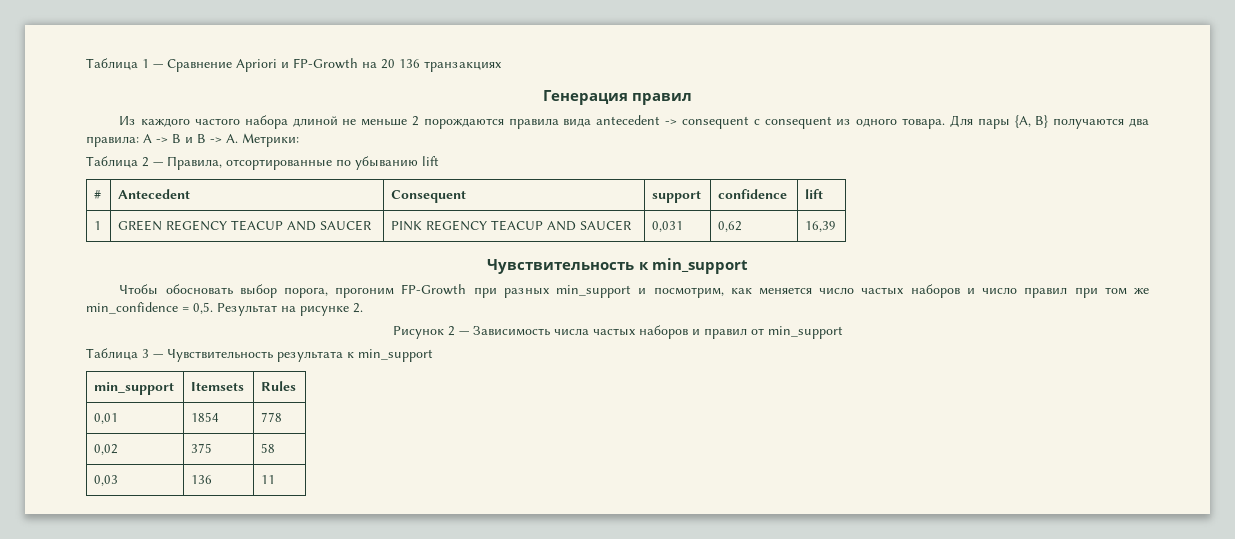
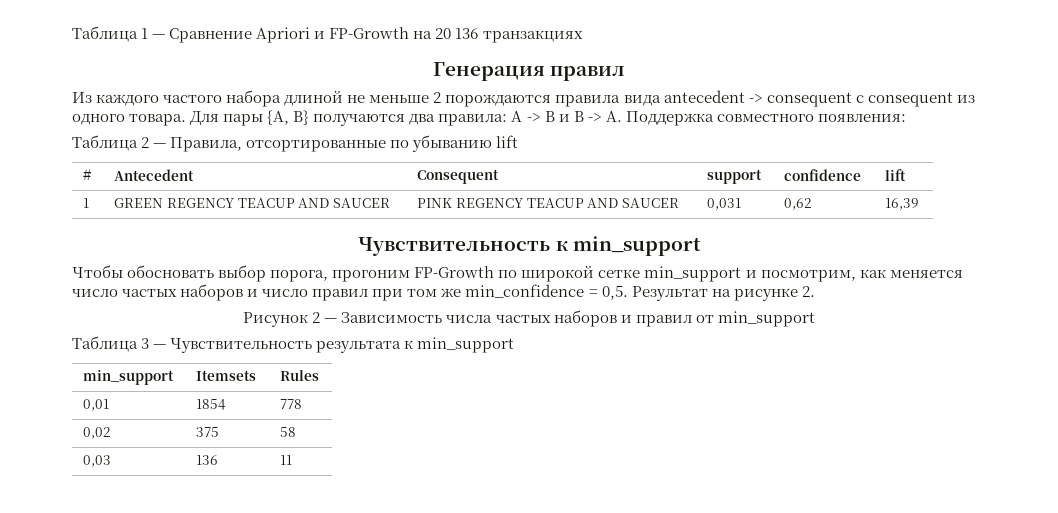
[242,133,299,147] Метрики: -> [625,111,906,126] Поддержка совместного появления:
[473,287,550,298] при разных -> [498,265,641,282] по широкой сетке

